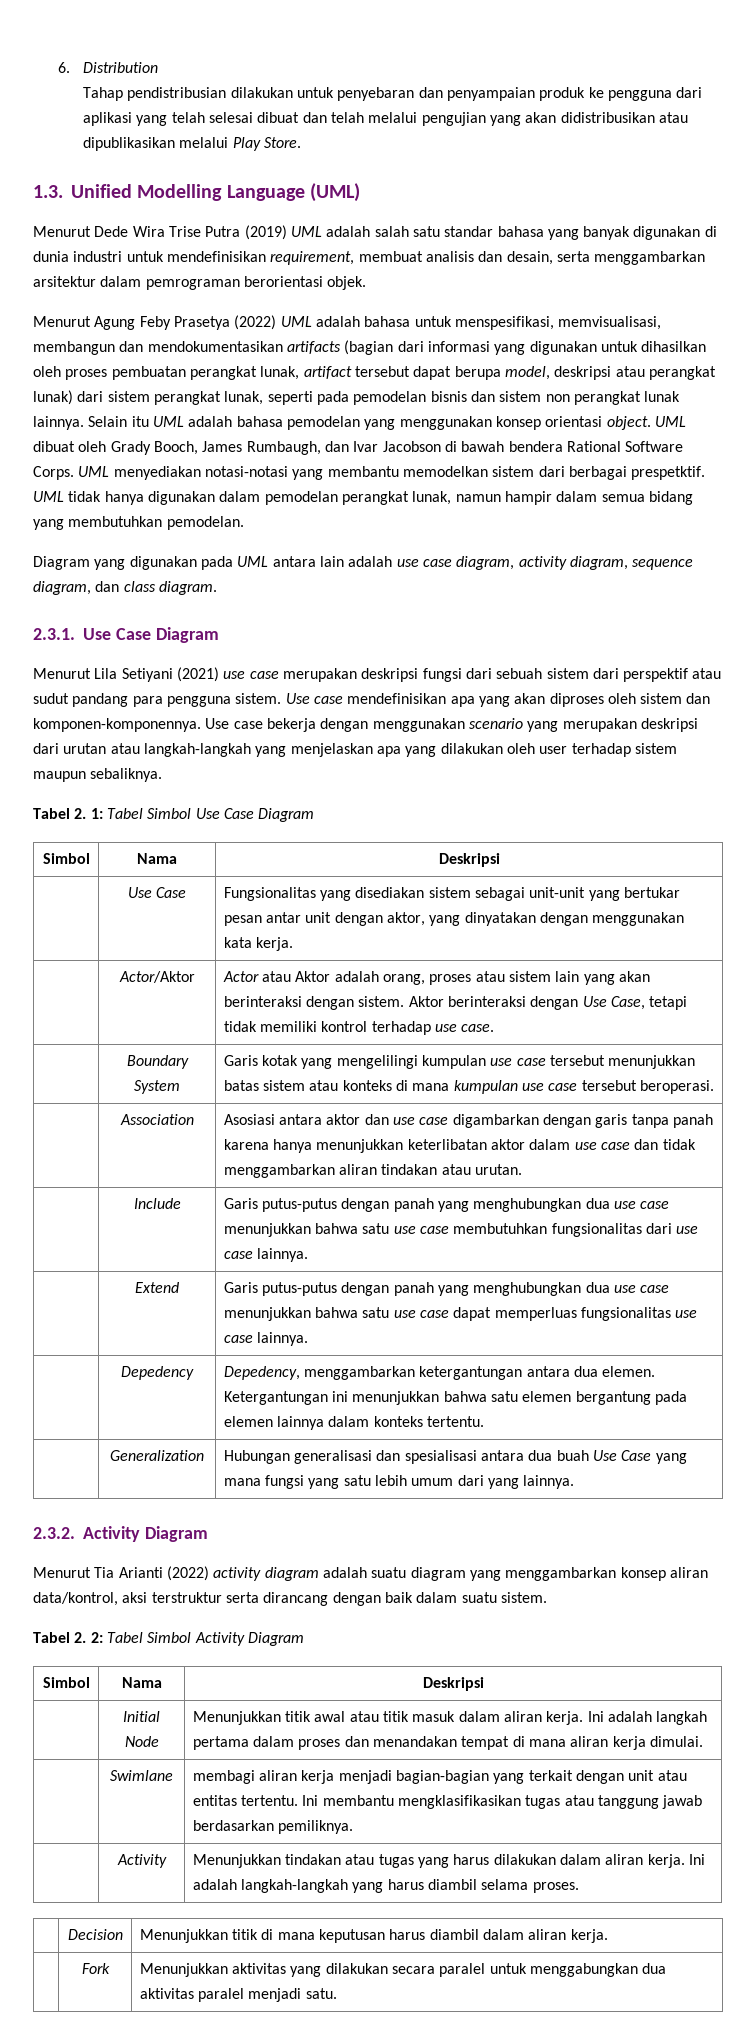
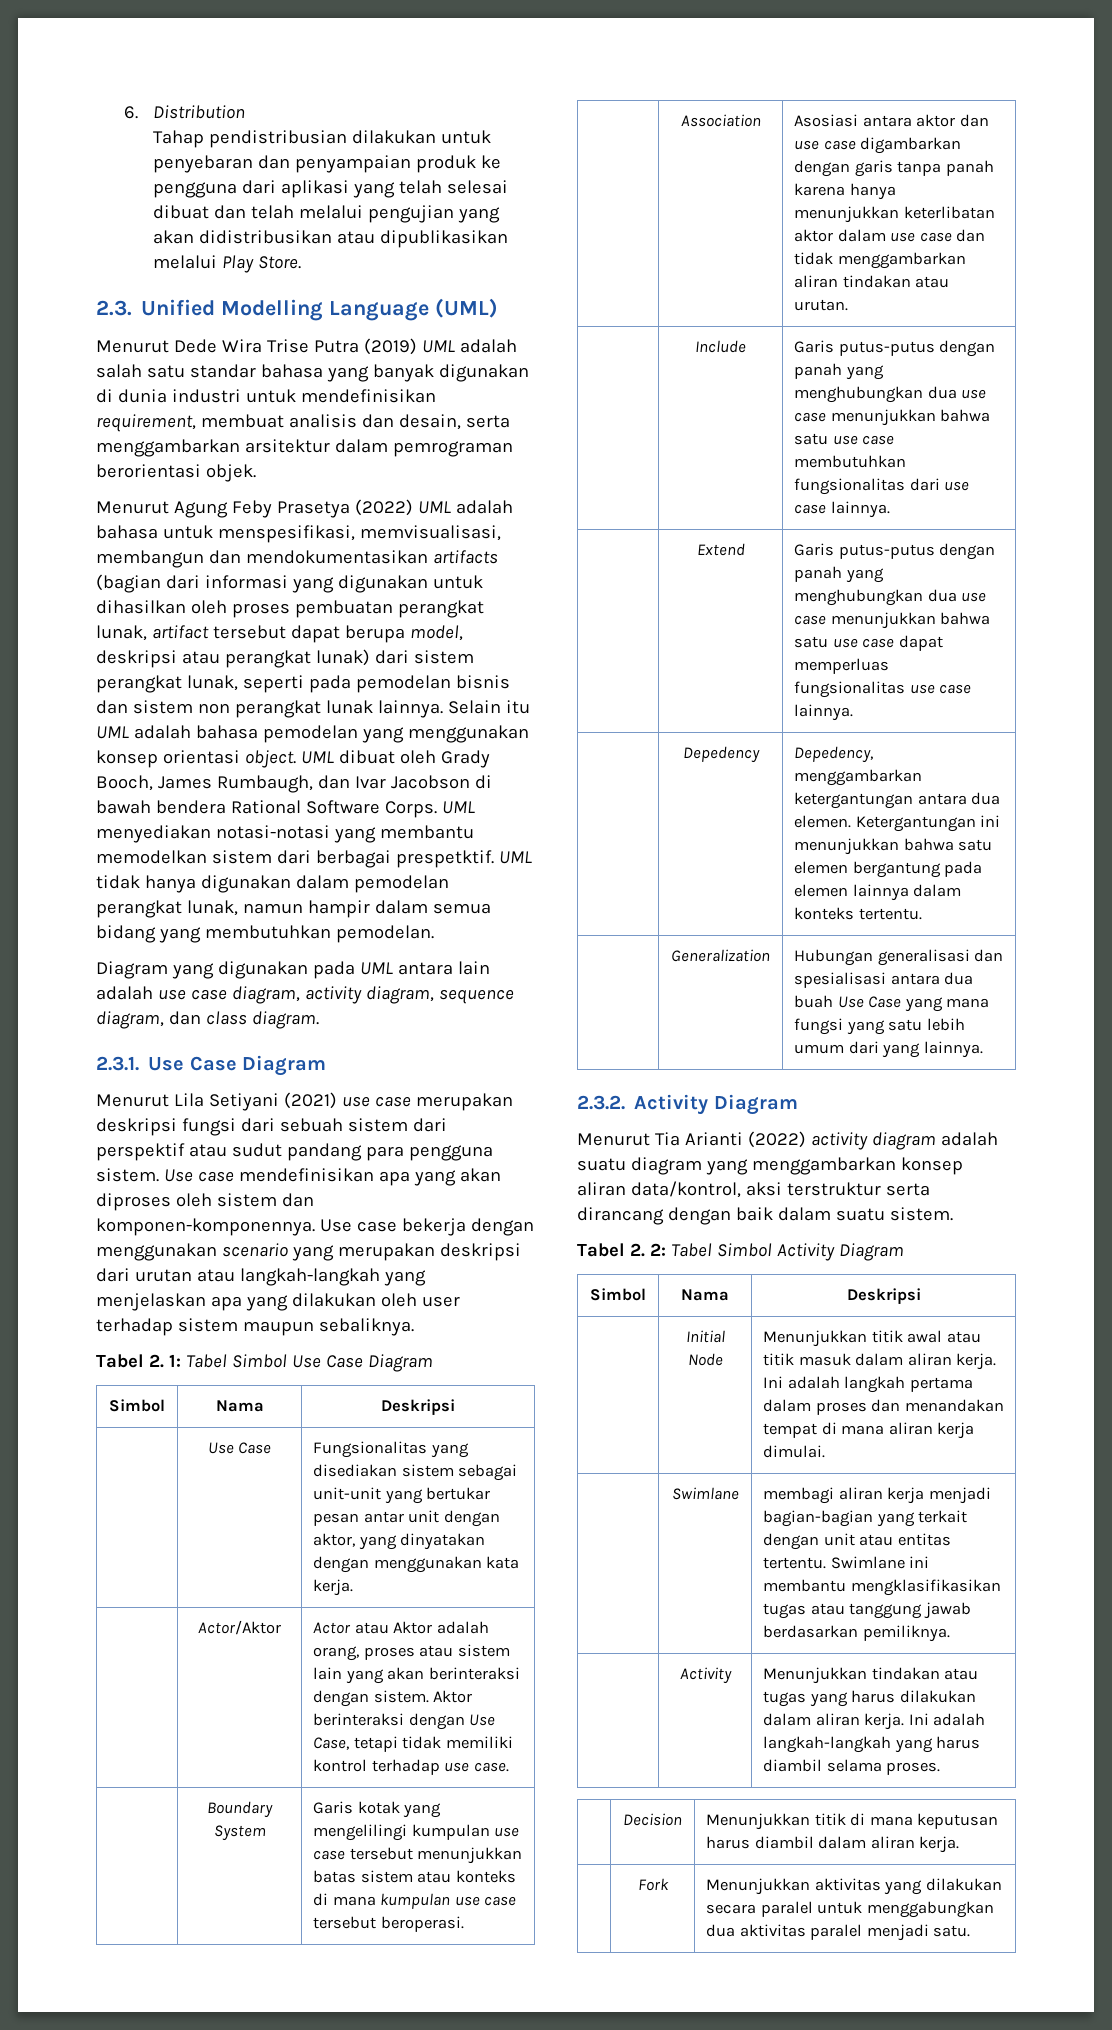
[33,185,63,198] 1.3. -> [96,300,132,316] 2.3.
[302,1795,319,1806] Ini -> [830,1556,930,1569] Swimlane ini

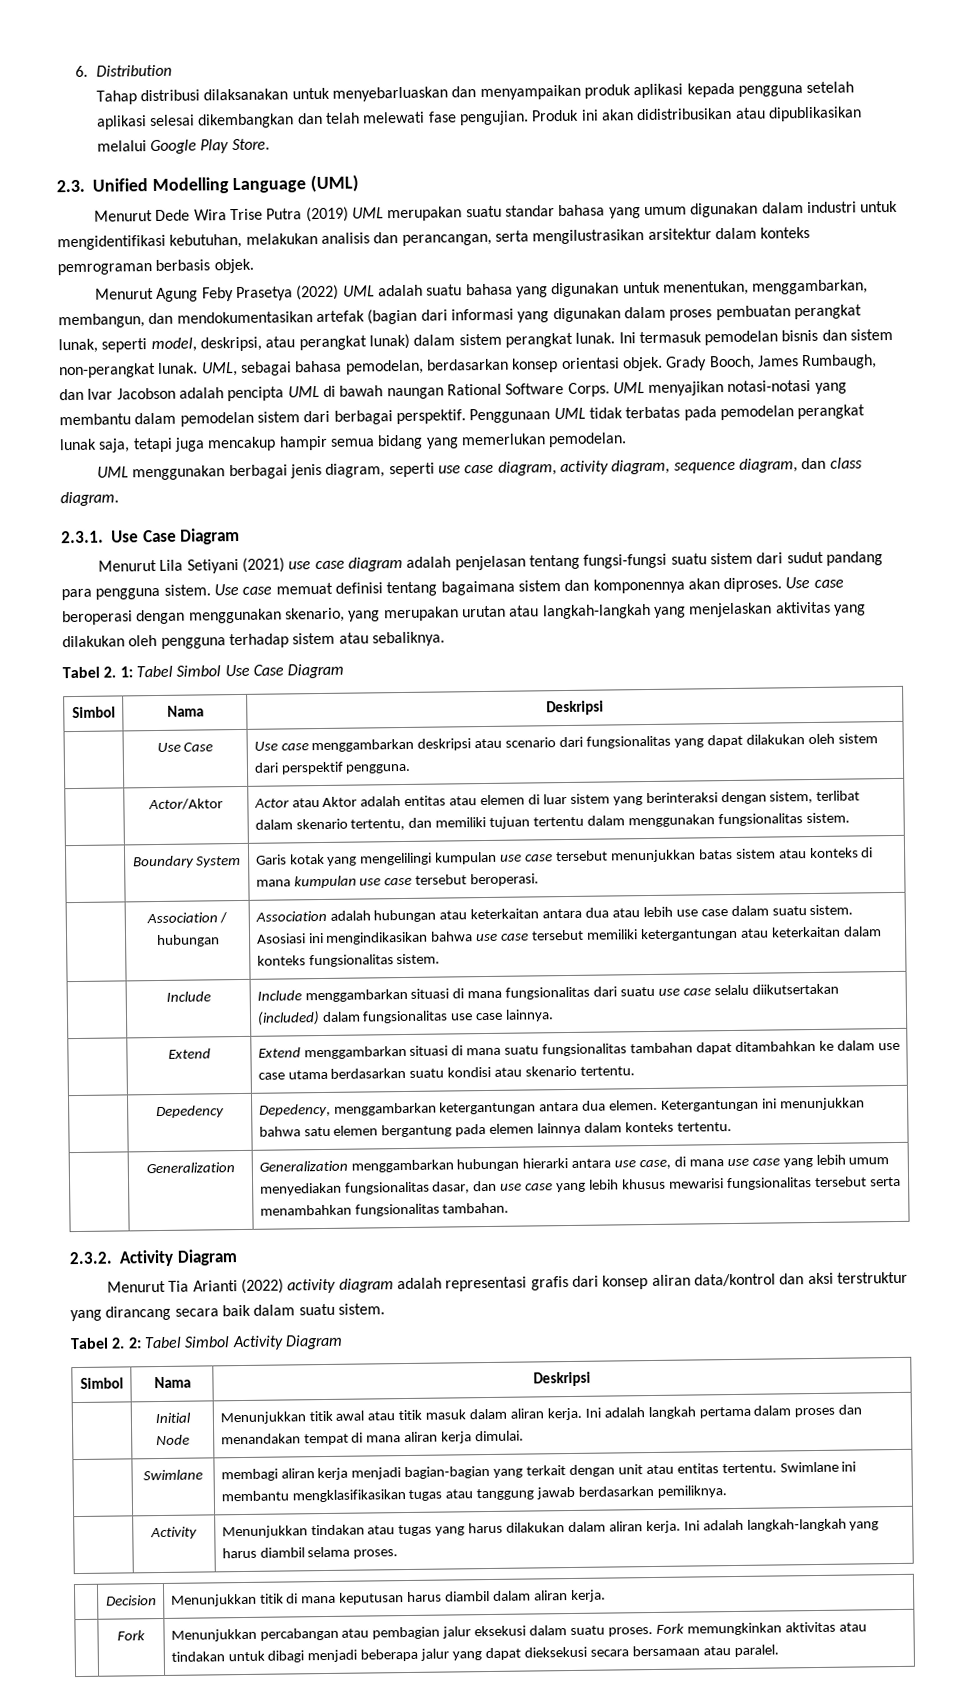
[208,130,491,148] [152,155,501,173] [152,180,508,198] [152,205,500,223] pendistribusian dilakukan untuk penyebaran dan penyampaian produk ke pengguna dari aplikasi yang telah selesai dibuat dan telah melalui pengujian yang -> [140,81,855,102] [95,109,599,130] distribusi dilaksanakan untuk menyebarluaskan dan menyampaikan produk aplikasi kepada pengguna setelah aplikasi selesai dikembangkan dan telah melewati fase pengujian. Produk ini
(217, 262) none -> [150,139,198,155] Google
[459,339,517,353] [96,364,529,382] [96,389,436,403] [96,414,510,432] [96,439,513,457] [96,464,201,478] adalah salah satu standar bahasa yang banyak digunakan di dunia industri untuk mendefinisikan requirement, membuat analisis dan desain, serta menggambarkan arsitektur dalam pemrograman berorientasi -> [387,200,899,222] [57,226,811,251] [57,259,211,276] merupakan suatu standar bahasa yang umum digunakan dalam industri untuk mengidentifikasi kebutuhan, melakukan analisis dan perancangan, serta mengilustrasikan arsitektur dalam konteks pemrograman berbasis
[96,525,501,543] [96,550,204,568] bahasa untuk menspesifikasi, memvisualisasi, membangun -> [426,279,869,298] [58,313,145,329] suatu bahasa yang digunakan untuk menentukan, menggambarkan, membangun,
[432,550,498,564] artifacts -> [315,310,365,323] artefak
[432,575,483,589] [96,600,227,614] untuk dihasilkan oleh -> [623,306,666,319] dalam
[151,625,463,643] [96,650,177,668] artifact tersebut dapat berupa model, deskripsi -> [101,336,262,353] seperti model, deskripsi,
[374,650,409,664] dari -> [413,334,456,346] dalam
[186,675,351,693] lunak, seperti pada -> [575,331,702,344] lunak. Ini termasuk
[197,700,530,718] [96,725,529,743] [96,750,436,768] non perangkat lunak lainnya. Selain itu UML adalah bahasa pemodelan yang menggunakan konsep orientasi object. UML dibuat oleh -> [59,356,663,379] non-perangkat lunak. UML, sebagai bahasa pemodelan, berdasarkan konsep orientasi objek.
(470, 782) none -> [178,385,320,402] adalah pencipta UML
[155,800,226,814] bendera -> [386,387,444,400] naungan
[96,825,211,843] menyediakan -> [648,381,725,396] menyajikan
[96,850,207,864] memodelkan -> [134,411,254,427] dalam pemodelan
[395,850,532,868] [96,875,449,893] [96,900,428,918] prespetktif. UML tidak hanya digunakan dalam pemodelan perangkat lunak, namun hampir dalam -> [395,404,866,425] [59,435,328,453] perspektif. Penggunaan UML tidak terbatas pada pemodelan perangkat lunak saja, tetapi juga mencakup hampir
[204,925,331,939] membutuhkan -> [460,433,546,446] memerlukan
[96,961,490,979] [96,986,153,1000] Diagram yang digunakan pada UML antara lain adalah -> [97,462,435,481] UML menggunakan berbagai jenis diagram, seperti
[415,1093,513,1111] [96,1118,447,1136] [96,1143,227,1161] merupakan deskripsi fungsi dari sebuah sistem dari perspektif atau -> [347,552,784,572] diagram adalah penjelasan tentang fungsi-fungsi suatu sistem dari
[238,1168,501,1186] [96,1193,314,1211] [96,1218,534,1236] [96,1243,288,1261] mendefinisikan apa yang akan diproses oleh sistem dan komponen-komponennya. Use case bekerja dengan menggunakan scenario -> [275,577,844,597] [62,607,345,626] memuat definisi tentang bagaimana sistem dan komponennya akan diproses. Use case beroperasi dengan menggunakan skenario,
[439,1243,521,1261] [96,1268,130,1282] deskripsi dari -> (459, 614) none
[210,1296,242,1311] apa -> [774,601,831,614] aktivitas
[421,1296,460,1307] user -> [160,637,226,649] pengguna
[242,1321,314,1336] maupun -> [338,632,369,644] atau
[313,1441,469,1458] [313,1464,518,1481] [313,1487,491,1504] [313,1510,500,1527] [313,1533,486,1550] [313,1556,520,1573] [313,1579,354,1596] Fungsionalitas yang disediakan sistem sebagai unit-unit yang bertukar pesan antar unit dengan aktor, yang dinyatakan dengan menggunakan kata kerja. -> [253,733,878,753] [253,761,412,775] Use case menggambarkan deskripsi atau scenario dari fungsionalitas yang dapat dilakukan oleh sistem dari perspektif pengguna.
[313,1644,510,1661] [313,1667,520,1684] [313,1690,473,1707] [313,1713,496,1730] [313,1736,513,1752] [313,1759,509,1775] orang, proses atau sistem lain yang akan berinteraksi dengan sistem. Aktor berinteraksi dengan Use Case, tetapi tidak memiliki kontrol terhadap use case. -> [404,790,861,806] [254,812,850,831] entitas atau elemen di luar sistem yang berinteraksi dengan sistem, terlibat dalam skenario tertentu, dan memiliki tujuan tertentu dalam menggunakan fungsionalitas sistem.
[794,114,989,127] [794,137,962,154] [794,160,994,177] [794,183,896,200] [794,206,995,223] [794,229,986,242] [794,252,966,269] [794,275,950,288] [794,299,849,311] [695,340,746,353] [794,340,996,357] [794,363,884,380] [794,386,987,403] [794,409,991,426] [794,433,895,445] [794,455,907,468] [794,478,970,495] [794,501,890,518] [696,543,745,556] [794,543,996,560] [794,566,884,583] [794,589,987,606] [794,612,991,629] [794,635,943,651] [794,658,890,674] [794,681,972,698] [794,704,854,721] | Asosiasi antara aktor dan use case digambarkan dengan garis tanpa panah karena hanya menunjukkan keterlibatan aktor dalam use case dan tidak menggambarkan aliran tindakan atau urutan. // | Include | Garis putus-putus dengan panah yang menghubungkan dua use case menunjukkan bahwa satu use case membutuhkan fungsionalitas dari use case lainnya. // | Extend | Garis putus-putus dengan panah yang menghubungkan dua use case menunjukkan bahwa satu use case dapat memperluas fungsionalitas use case lainnya. -> [219,912,228,924] [156,934,220,948] [254,904,854,923] [256,926,882,945] [256,953,441,968] [165,991,211,1002] [256,983,839,1003] [256,1009,555,1026] [167,1048,211,1059] [257,1040,900,1060] [257,1065,635,1080] / hubungan | Association adalah hubungan atau keterkaitan antara dua atau lebih use case dalam suatu sistem. Asosiasi ini mengindikasikan bahwa use case tersebut memiliki ketergantungan atau keterkaitan dalam konteks fungsionalitas sistem. // | Include | Include menggambarkan situasi di mana fungsionalitas dari suatu use case selalu diikutsertakan (included) dalam fungsionalitas use case lainnya. // | Extend | Extend menggambarkan situasi di mana suatu fungsionalitas tambahan dapat ditambahkan ke dalam use case utama berdasarkan suatu kondisi atau skenario tertentu.
[794,949,1004,966] [794,972,974,988] [794,995,990,1012] [794,1018,965,1035] [794,1041,983,1058] Hubungan generalisasi dan spesialisasi antara dua buah Use Case yang mana fungsi yang satu lebih umum dari yang lainnya. -> [258,1154,890,1173] [259,1176,901,1196] [259,1202,510,1217] Generalization menggambarkan hubungan hierarki antara use case, di mana use case yang lebih umum menyediakan fungsionalitas dasar, dan use case yang lebih khusus mewarisi fungsionalitas tersebut serta menambahkan fungsionalitas tambahan.
[577,1157,963,1175] [577,1181,930,1198] [577,1207,731,1225] suatu diagram yang menggambarkan konsep aliran data/kontrol, aksi terstruktur serta dirancang dengan -> [445,1271,908,1292] [70,1305,219,1322] representasi grafis dari konsep aliran data/kontrol dan aksi terstruktur yang dirancang secara
[814,1878,1002,1895] [706,1901,994,1918] [706,1924,971,1941] aktivitas yang dilakukan secara paralel untuk menggabungkan dua aktivitas paralel menjadi satu. -> [259,1621,867,1641] [170,1644,779,1663] percabangan atau pembagian jalur eksekusi dalam suatu proses. Fork memungkinkan aktivitas atau tindakan untuk dibagi menjadi beberapa jalur yang dapat dieksekusi secara bersamaan atau paralel.

